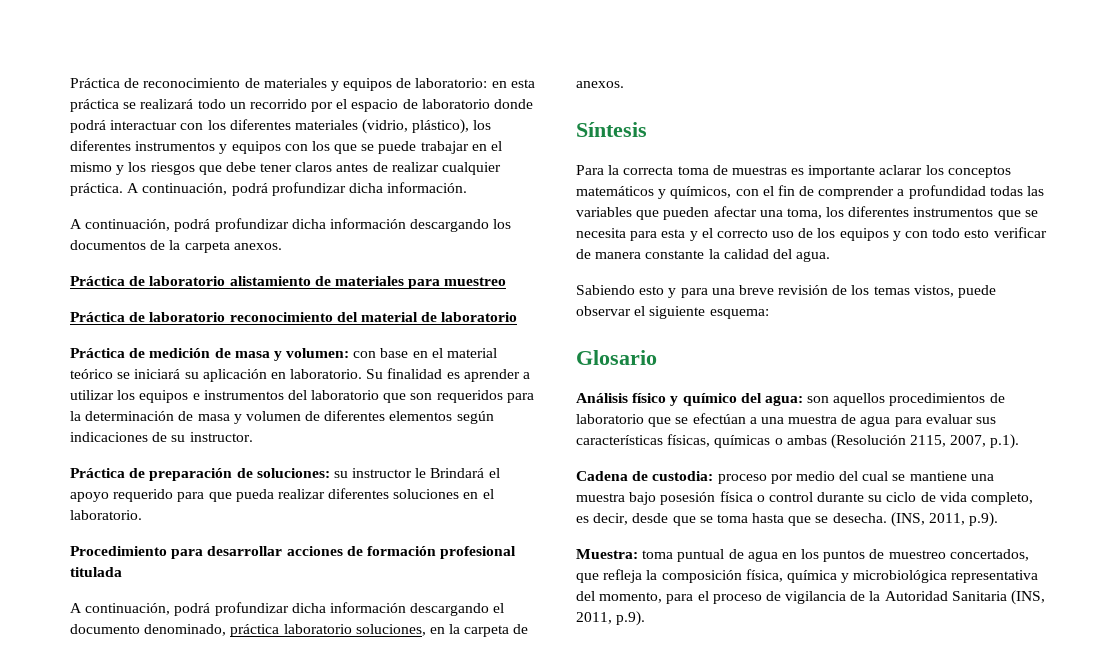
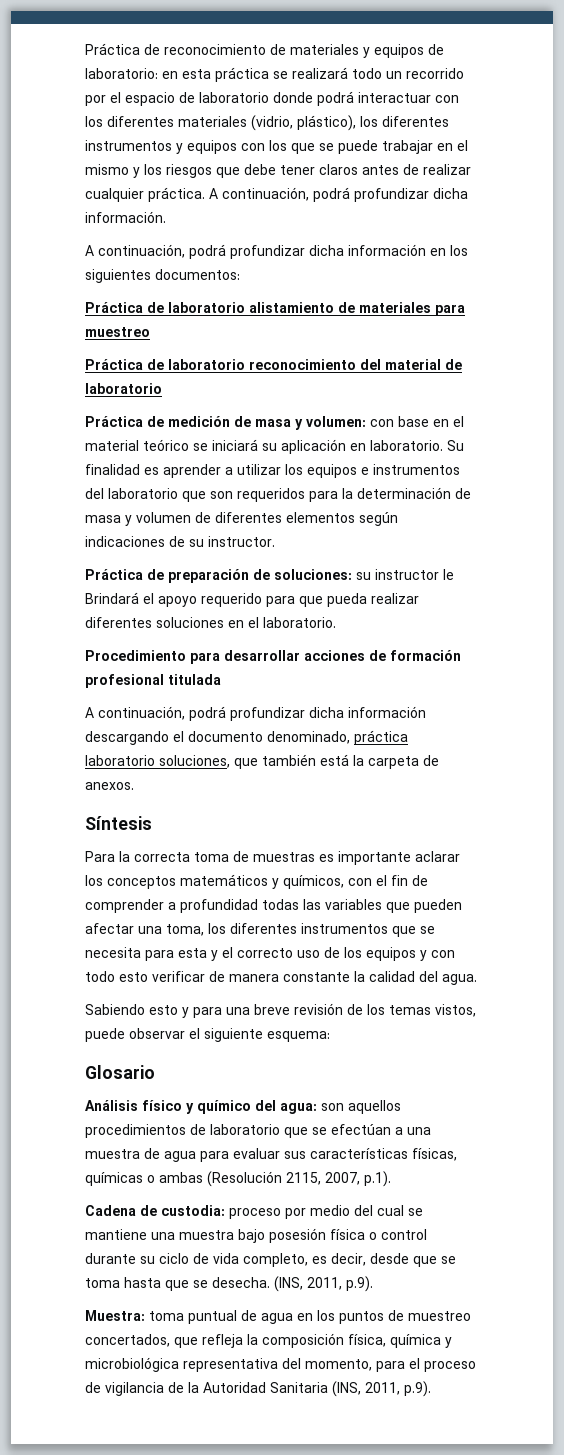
[410,219,512,232] [70,240,282,253] descargando los documentos de la carpeta anexos. -> [430,245,468,256] [85,269,240,283] en los siguientes documentos:
[429,627,445,634] en -> [234,754,349,769] que también está

